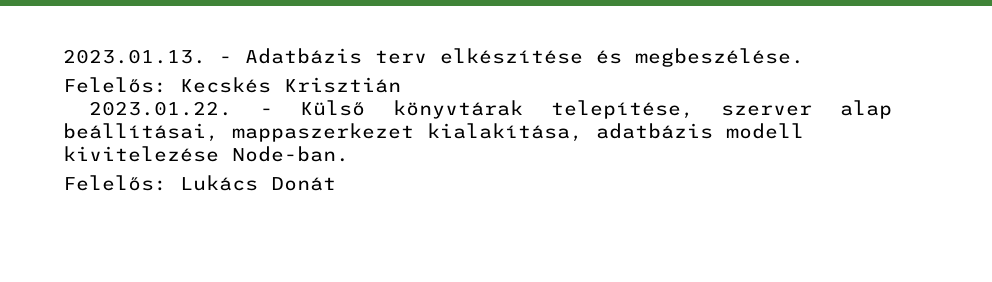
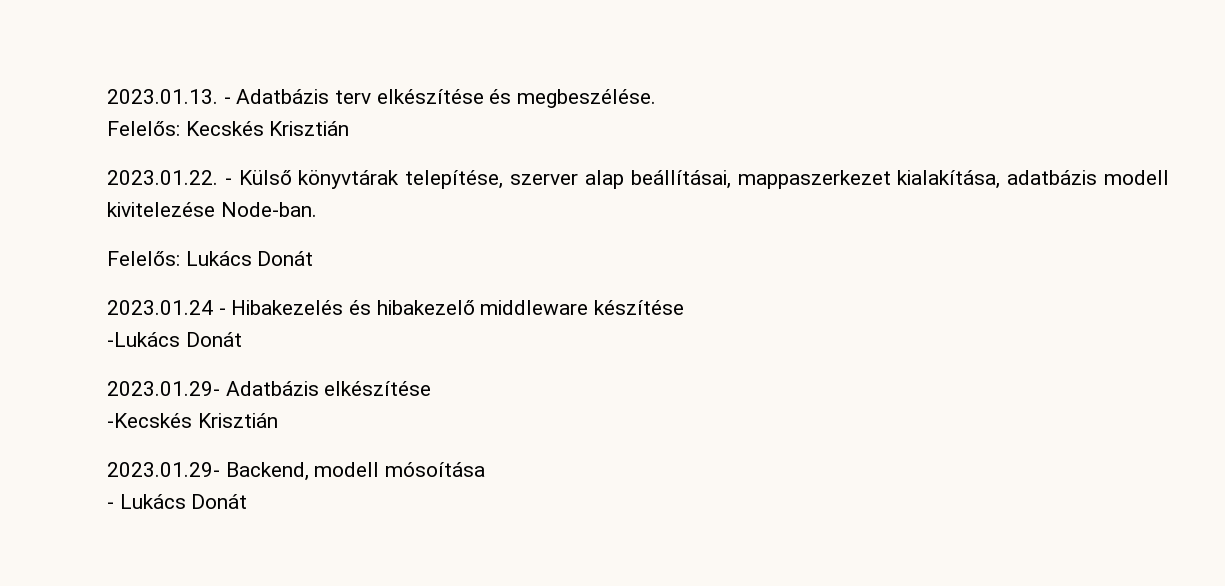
(336, 184) none -> [107,300,685,315] [107,332,242,347] [107,381,432,396] [107,413,278,428] [107,462,486,481] [107,494,248,509] // 2023.01.24 - Hibakezelés és hibakezelő middleware készítése // -Lukács Donát // 2023.01.29- Adatbázis elkészítése // -Kecskés Krisztián // 2023.01.29- Backend, modell mósoítása // - Lukács Donát

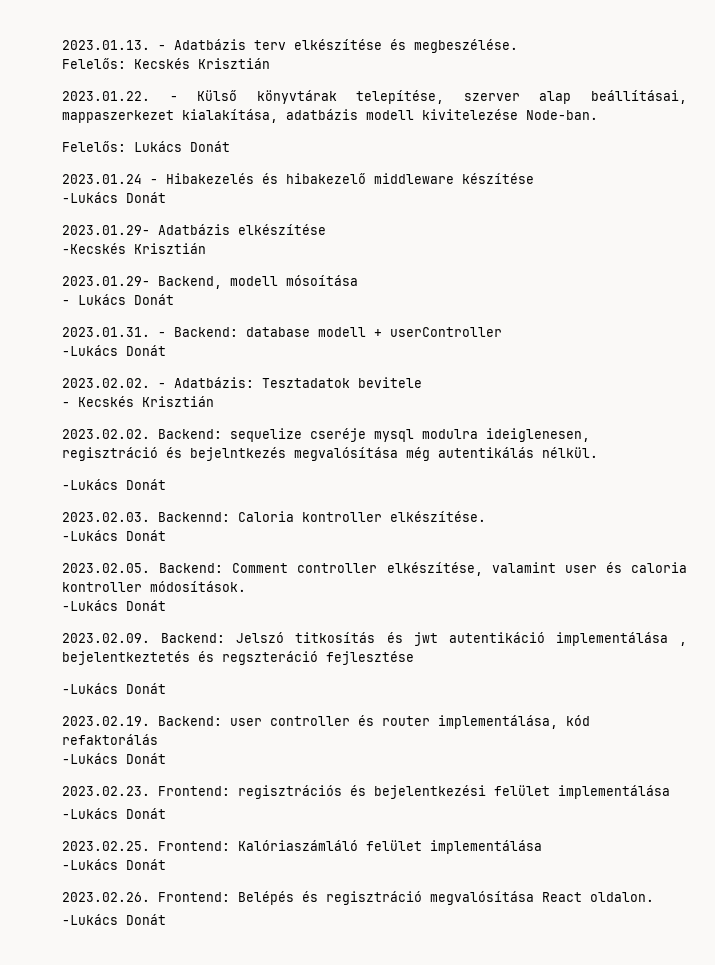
(248, 501) none -> [62,327,502,337] [62,345,166,356] [62,377,422,388] [62,396,214,407] [62,428,590,442] [62,447,598,461] [62,479,166,490] [62,511,486,522] [62,530,166,541] [62,562,687,576] [62,581,246,592] [62,600,166,611] [62,632,687,646] [62,651,414,665] [62,683,166,694] [62,715,590,729] [62,734,158,745] [62,753,166,764] [62,785,670,799] [62,808,166,819] [62,840,542,854] [62,859,166,870] [62,891,654,905] [62,914,166,925] // 2023.01.31. - Backend: database modell + userController // -Lukács Donát // 2023.02.02. - Adatbázis: Tesztadatok bevitele // - Kecskés Krisztián // 2023.02.02. Backend: sequelize cseréje mysql modulra ideiglenesen, regisztráció és bejelntkezés megvalósítása még autentikálás nélkül. // -Lukács Donát // 2023.02.03. Backennd: Caloria kontroller elkészítése. // -Lukács Donát // 2023.02.05. Backend: Comment controller elkészítése, valamint user és caloria kontroller módosítások. // -Lukács Donát // 2023.02.09. Backend: Jelszó titkosítás és jwt autentikáció implementálása , bejelentkeztetés és regszteráció fejlesztése // -Lukács Donát // 2023.02.19. Backend: user controller és router implementálása, kód refaktorálás // -Lukács Donát // 2023.02.23. Frontend: regisztrációs és bejelentkezési felület implementálása // -Lukács Donát // 2023.02.25. Frontend: Kalóriaszámláló felület implementálása // -Lukács Donát // 2023.02.26. Frontend: Belépés és regisztráció megvalósítása React oldalon. // -Lukács Donát

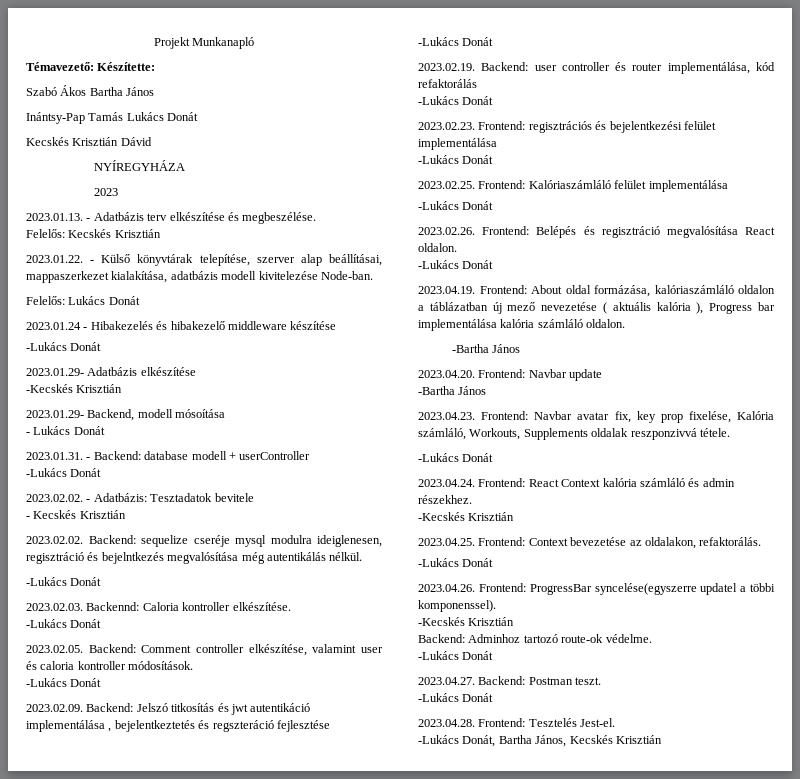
(62, 45) none -> [153,37,255,49] [26,61,156,71] [26,85,155,96] [26,112,199,124] [26,137,152,146] [93,160,185,171] [93,188,118,196] Projekt Munkanapló // Témavezető: Készítette: // Szabó Ákos Bartha János // Inántsy-Pap Tamás Lukács Donát // Kecskés Krisztián Dávid // NYÍREGYHÁZA // 2023 //
(166, 919) none -> [418,285,775,297] [418,302,775,314] [418,319,626,331] [451,344,521,353] [418,369,603,381] [418,386,487,395] [418,411,774,423] [418,428,730,440] [418,453,494,462] [418,478,735,487] [418,495,472,504] [418,512,515,521] [418,537,762,549] [418,558,494,567] [418,583,775,595] [418,600,496,612] [418,617,515,626] [418,634,652,643] [418,651,494,660] [418,676,602,685] [418,693,494,702] [418,718,616,727] [418,735,662,747] // 2023.04.19. Frontend: About oldal formázása, kalóriaszámláló oldalon a táblázatban új mező nevezetése ( aktuális kalória ), Progress bar implementálása kalória számláló oldalon. // -Bartha János // 2023.04.20. Frontend: Navbar update // -Bartha János // 2023.04.23. Frontend: Navbar avatar fix, key prop fixelése, Kalória számláló, Workouts, Supplements oldalak reszponzivvá tétele. // -Lukács Donát // 2023.04.24. Frontend: React Context kalória számláló és admin részekhez. // -Kecskés Krisztián // 2023.04.25. Frontend: Context bevezetése az oldalakon, refaktorálás. // -Lukács Donát // 2023.04.26. Frontend: ProgressBar syncelése(egyszerre updatel a többi komponenssel). // -Kecskés Krisztián // Backend: Adminhoz tartozó route-ok védelme. // -Lukács Donát // 2023.04.27. Backend: Postman teszt. // -Lukács Donát // 2023.04.28. Frontend: Tesztelés Jest-el. // -Lukács Donát, Bartha János, Kecskés Krisztián

